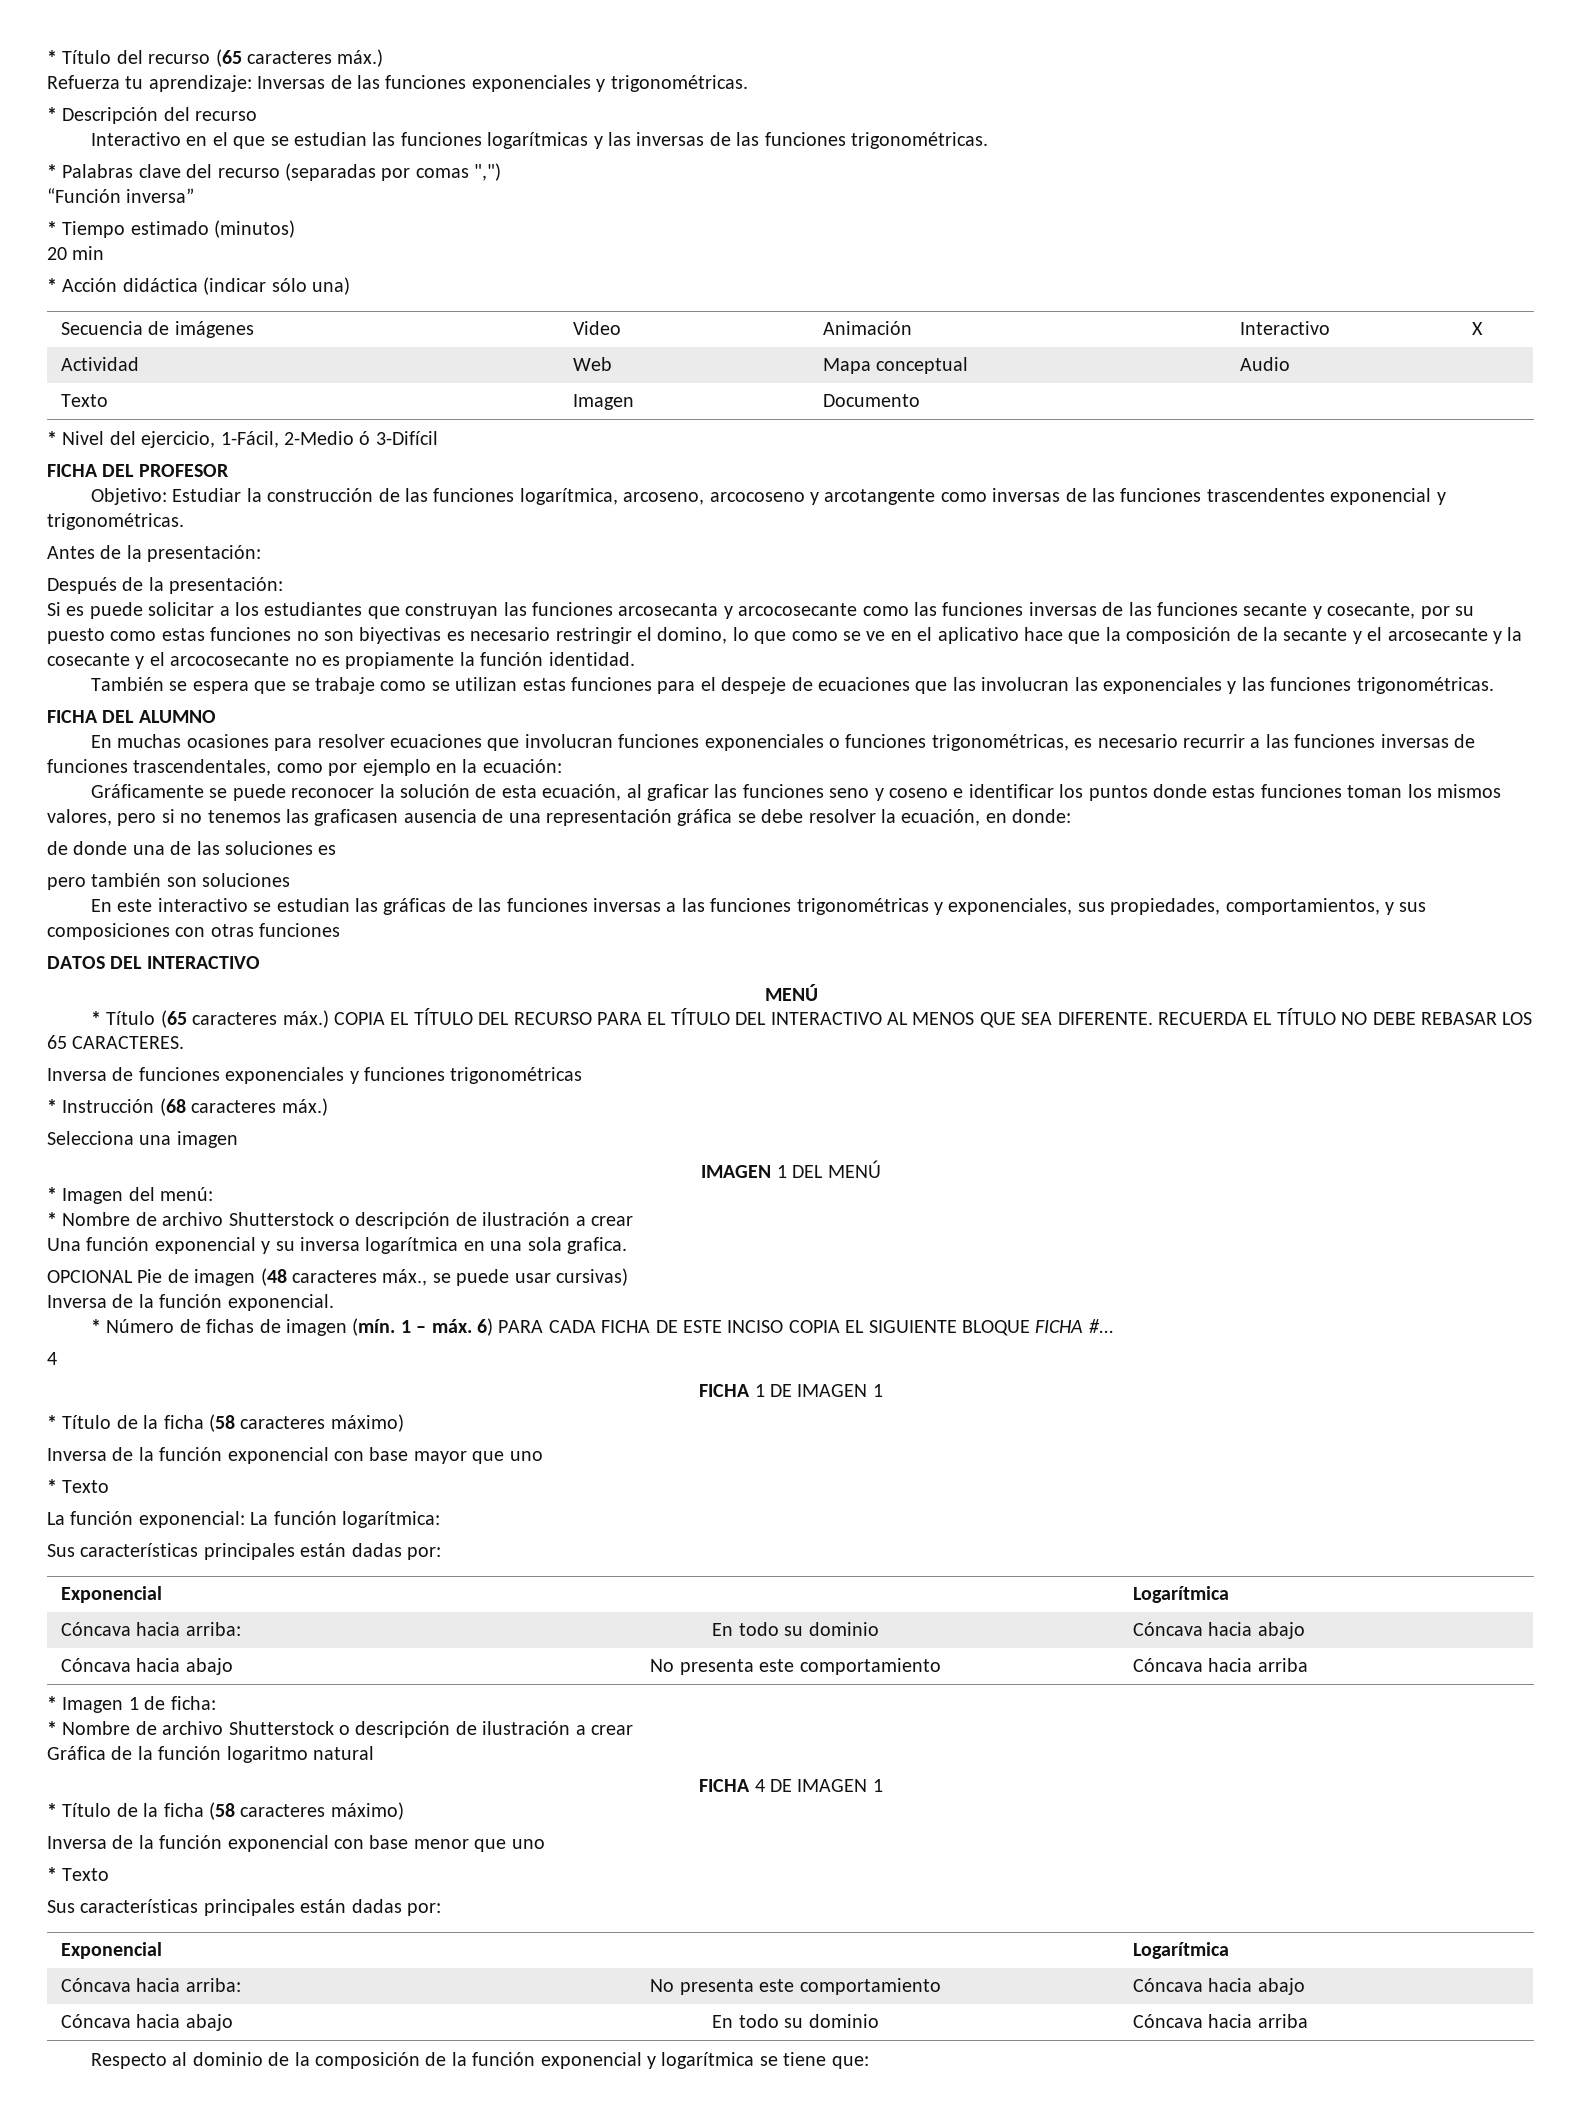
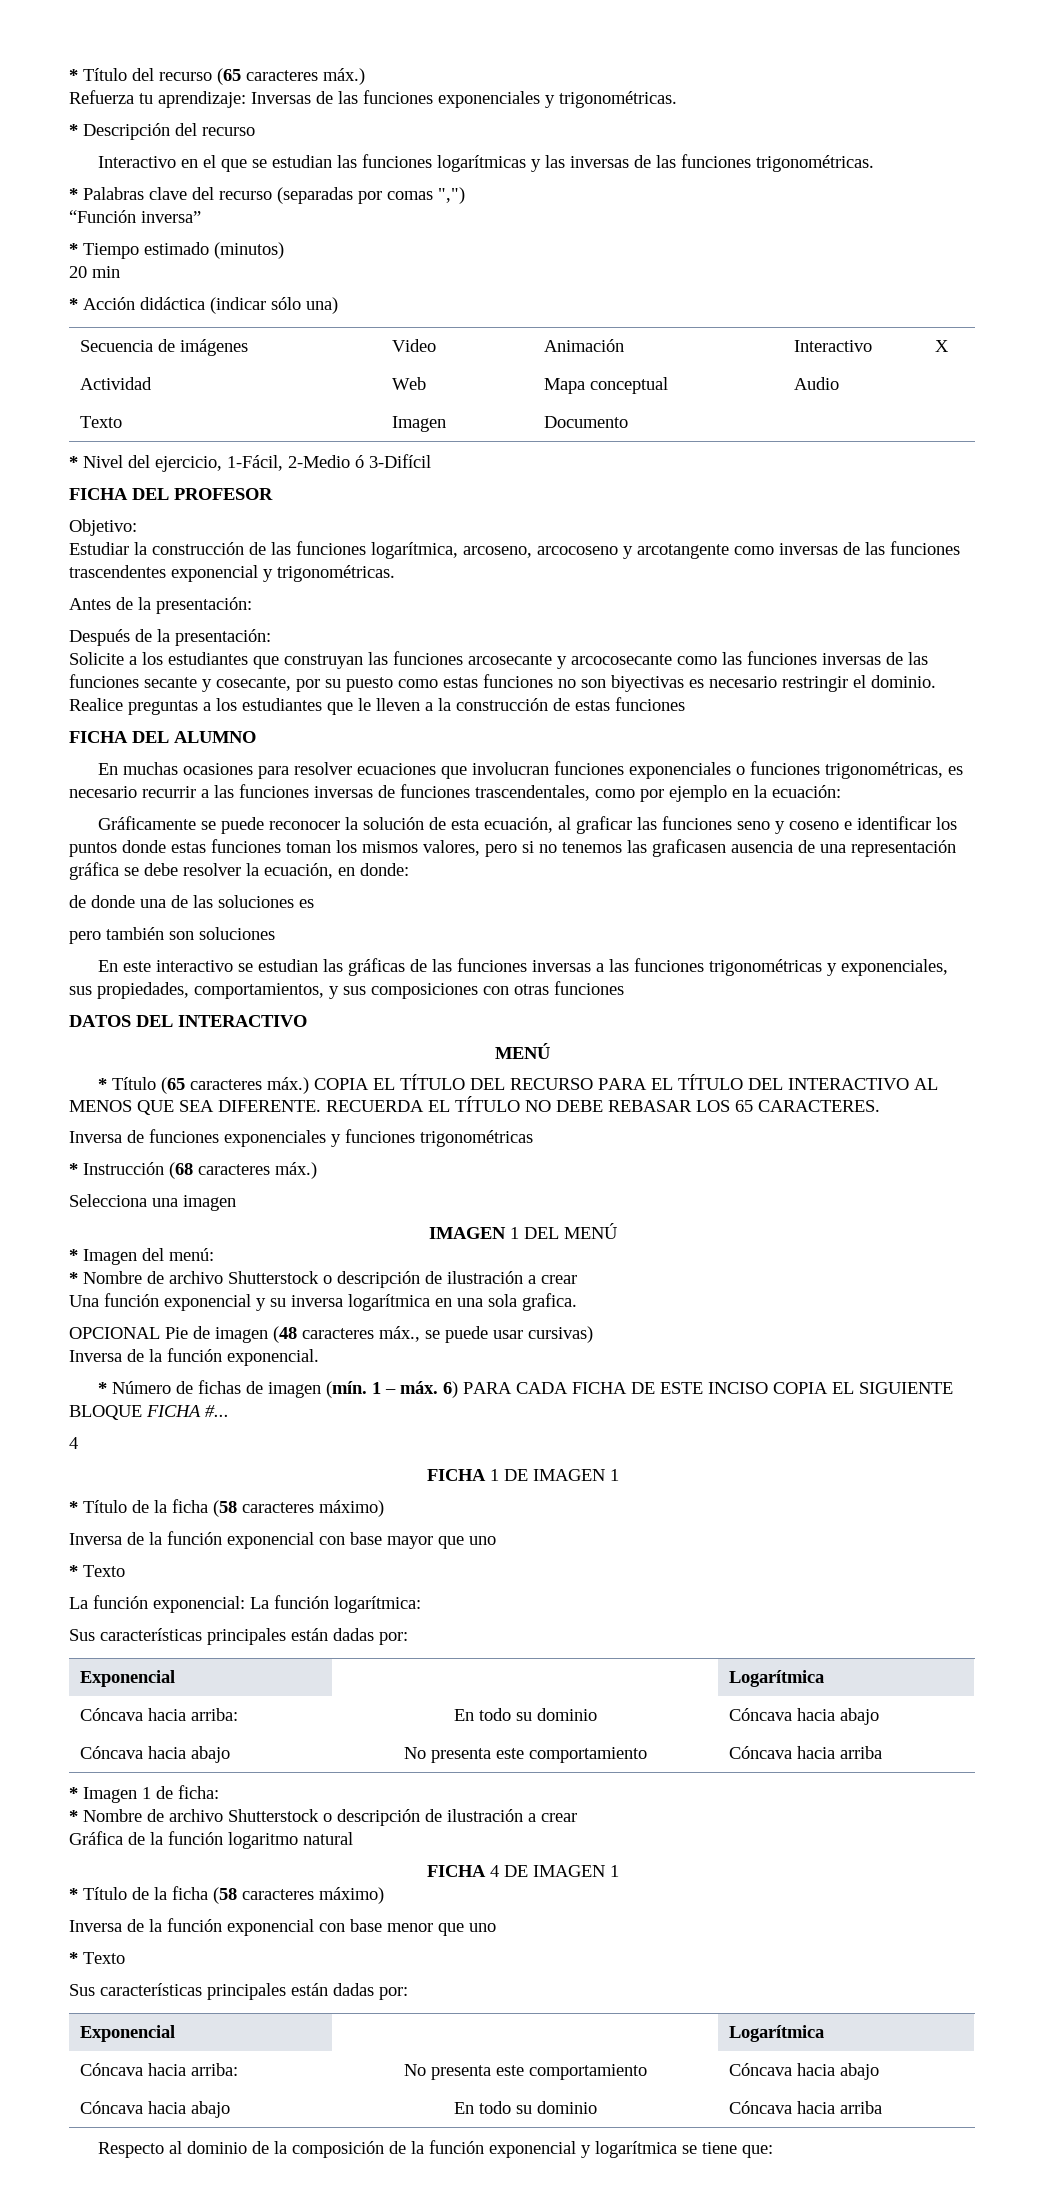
(167, 496) none -> (137, 527) //
[47,602,215,619] Si es puede solicitar -> [69,652,124,665] Solicite
[618,603,719,616] arcosecanta -> [468,654,552,665] arcosecante
[657,627,1523,644] [47,652,635,669] [90,677,1494,694] domino, lo que como se ve en el aplicativo hace que la composición de la secante y el arcosecante y la cosecante y el arcocosecante no es propiamente la función identidad. // También se espera que se trabaje como se utilizan estas funciones para el despeje de ecuaciones que las involucran las exponenciales y las funciones trigonométricas. -> [871,675,936,688] [69,697,685,715] dominio. Realice preguntas a los estudiantes que le lleven a la construcción de estas funciones

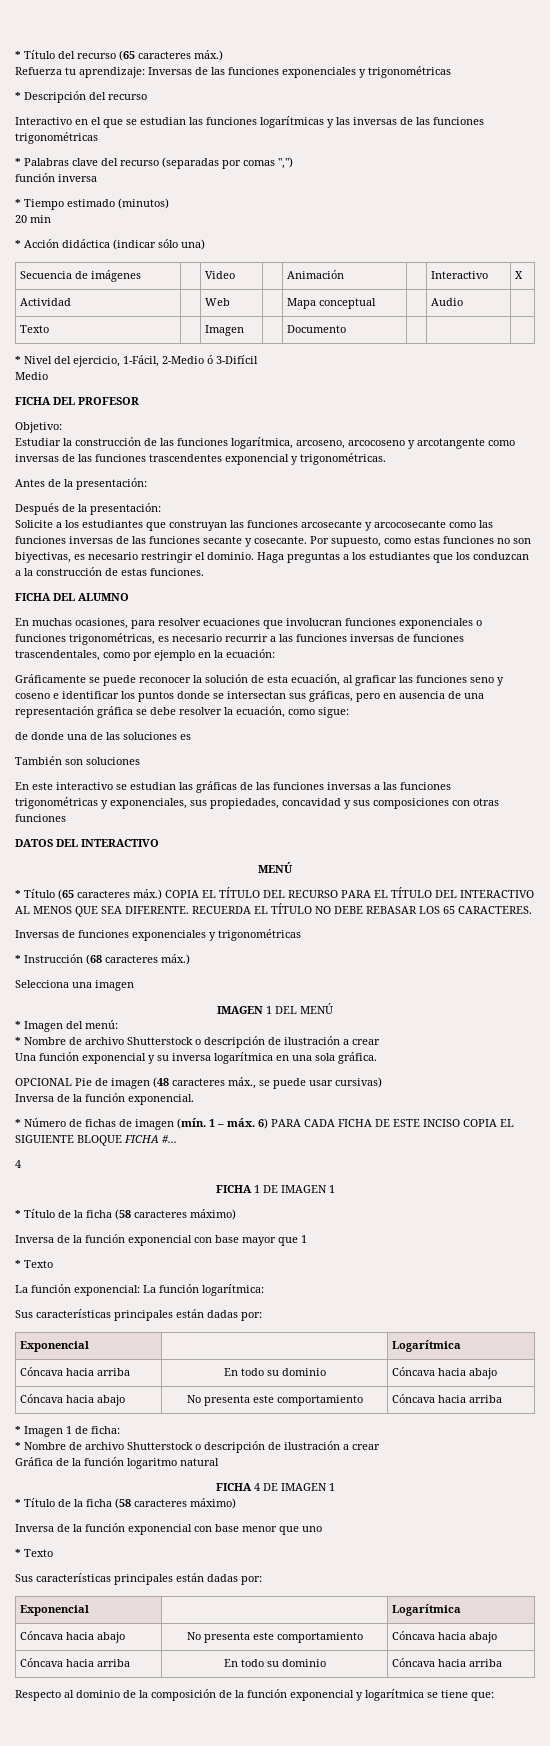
[559,91,677,108] trigonométricas. -> [368,66,451,78] trigonométricas
[756,155,875,172] trigonométricas. -> [15,132,98,144] trigonométricas
[69,210,201,223] “Función inversa” -> [15,173,97,182] función inversa
(431, 461) none -> [15,372,48,380] // Medio
[216,677,393,692] cosecante, por su puesto -> [254,536,381,547] cosecante. Por supuesto,
[611,675,684,692] biyectivas -> [15,552,71,563] biyectivas,
[69,698,123,711] Realice -> [257,552,284,563] Haga
[358,698,420,711] le lleven -> [456,552,529,560] los conduzcan
[615,697,685,711] funciones -> [150,568,204,576] funciones.
[183,763,254,775] ocasiones -> [75,618,128,629] ocasiones,
[171,839,726,857] estas funciones toman los mismos valores, pero si no tenemos las graficasen -> [213,690,396,702] se intersectan sus gráficas, pero en
[338,863,409,876] en donde: -> [288,707,349,718] como sigue:
[69,927,164,944] pero también -> [15,756,62,765] También
[194,983,324,999] comportamientos, -> [282,798,341,806] concavidad
[69,1131,122,1143] Inversa -> [15,930,59,938] Inversas
[345,1129,415,1143] funciones -> (216, 936) none
[522,1293,577,1311] grafica. -> [338,1052,377,1064] gráfica.
[469,1536,496,1545] uno -> [301,1235,307,1243] 1
[191,1708,239,1721] arriba: -> [97,1368,131,1376] arriba
[191,2063,239,2076] arriba: -> [97,1632,126,1643] abajo
[191,2101,231,2118] abajo -> [97,1659,131,1667] arriba

